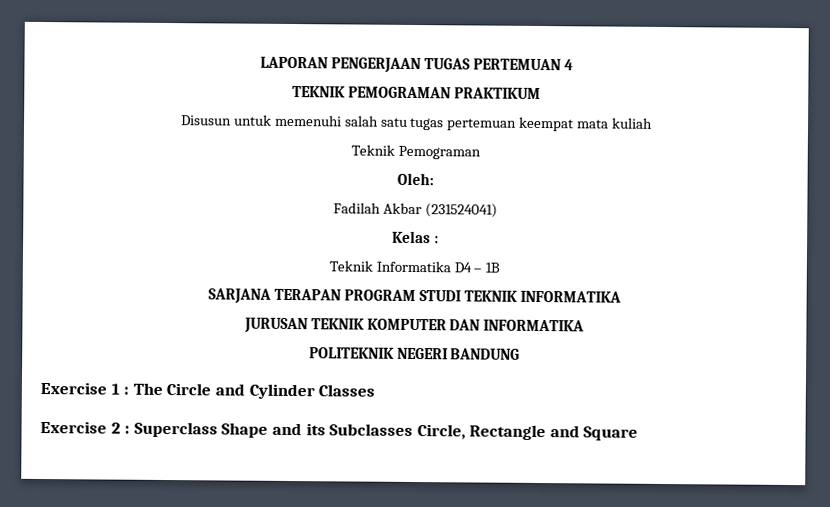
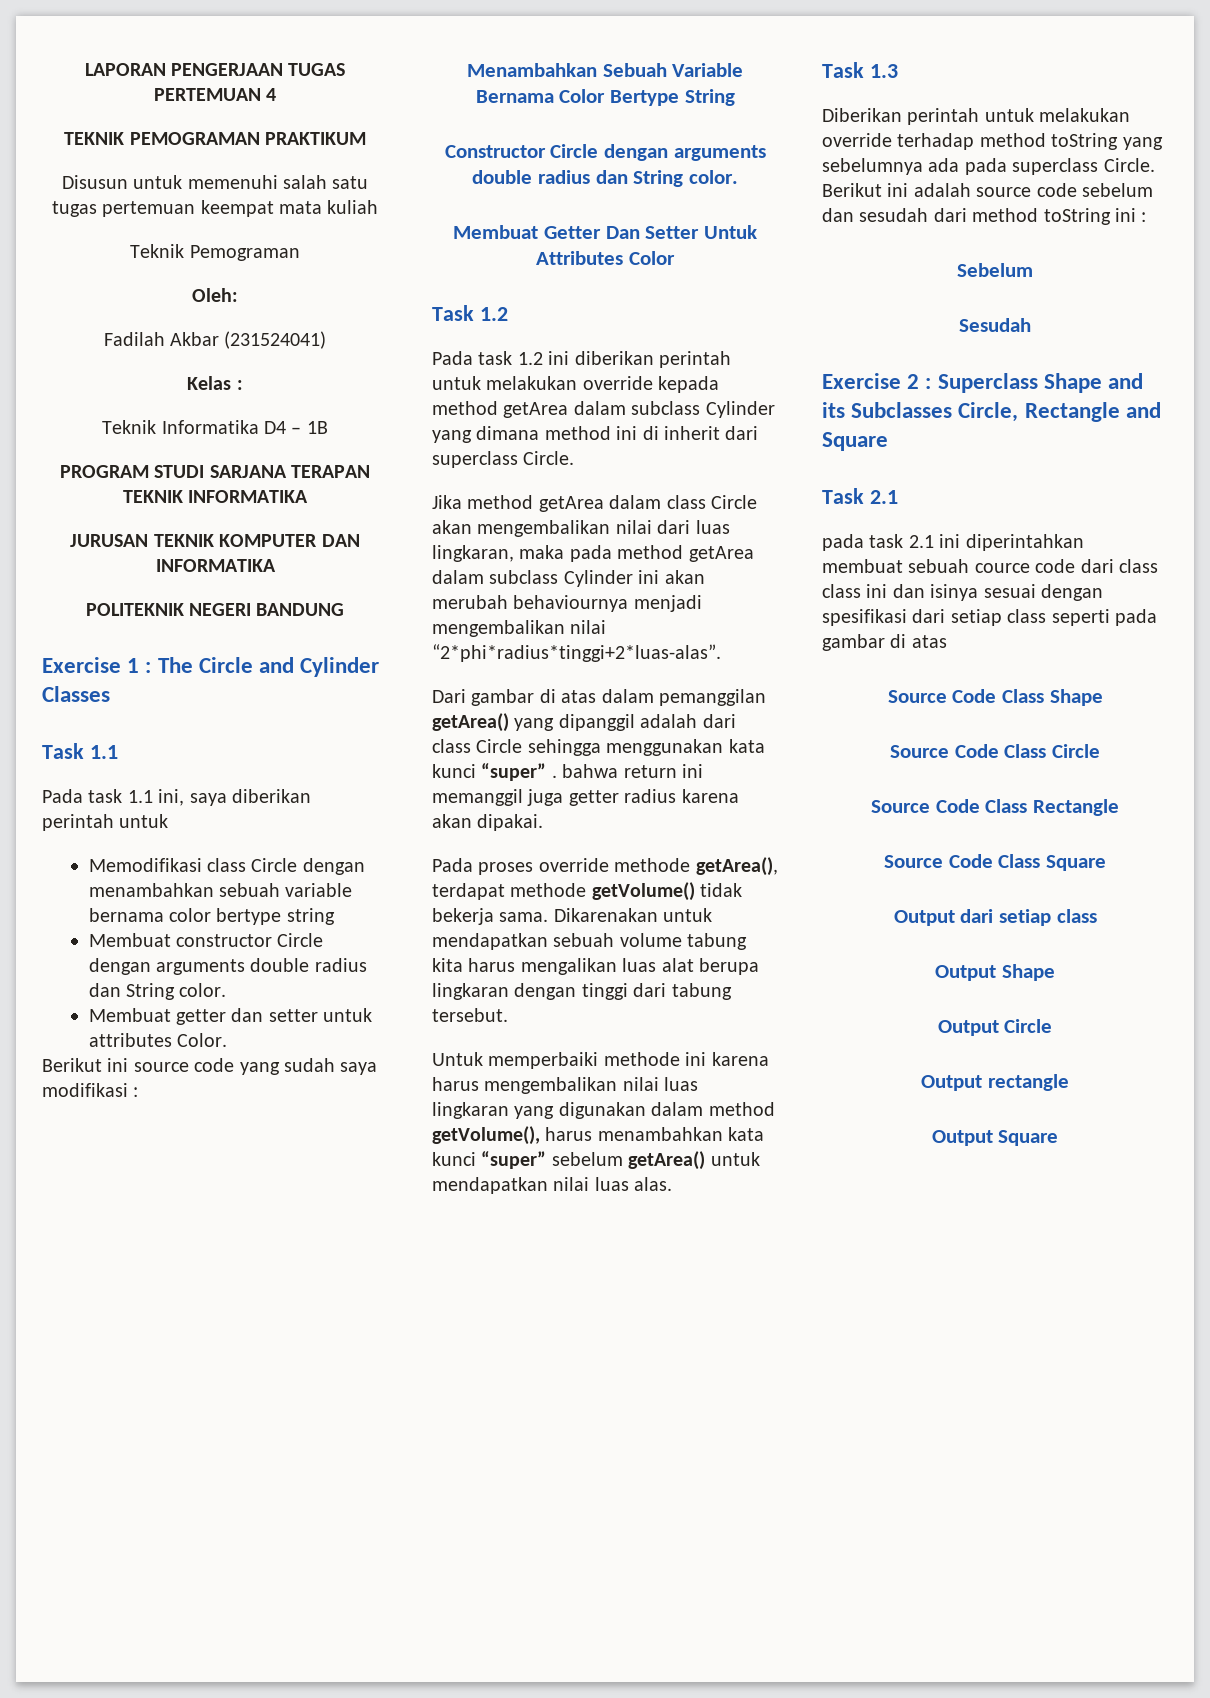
[208,288,461,304] SARJANA TERAPAN PROGRAM STUDI -> [59,465,371,478] PROGRAM STUDI SARJANA TERAPAN
(376, 390) none -> [42,743,118,759] [42,789,311,806] [42,814,169,831] [88,858,365,875] [88,883,353,897] [88,908,335,925] [88,933,324,947] [88,958,367,975] [88,983,227,1000] [88,1008,373,1025] [88,1033,228,1047] [42,1058,378,1075] [42,1083,139,1097] [466,63,744,77] [475,89,735,106] [444,144,766,161] [472,170,738,187] [453,225,757,239] [536,251,675,265] [432,305,508,321] [432,351,731,368] [432,376,720,393] [432,401,775,418] [432,426,759,443] [432,451,575,468] [432,495,757,512] [432,520,730,537] [432,545,754,562] [432,570,705,587] [432,595,702,612] [432,620,607,637] [432,644,721,662] [432,689,766,706] [432,713,736,732] [432,739,765,756] [432,763,703,781] [432,789,739,806] [432,814,544,831] [432,857,778,876] [432,882,743,901] [432,908,713,925] [432,933,748,950] [432,958,759,975] [432,983,732,1000] [432,1008,508,1022] [432,1052,769,1069] [432,1077,699,1094] [432,1102,775,1119] [432,1126,765,1145] [432,1151,760,1170] [432,1177,673,1194] [822,62,898,78] [822,108,1131,125] [822,133,1163,150] [822,158,1155,175] [822,183,1153,197] [822,208,1147,225] [957,263,1033,277] [959,318,1031,332] // Task 1.1 // Pada task 1.1 ini, saya diberikan perintah untuk // Memodifikasi class Circle dengan menambahkan sebuah variable bernama color bertype string // Membuat constructor Circle dengan arguments double radius dan String color. // Membuat getter dan setter untuk attributes Color. // Berikut ini source code yang sudah saya modifikasi : // Menambahkan Sebuah Variable Bernama Color Bertype String // Constructor Circle dengan arguments double radius dan String color. // Membuat Getter Dan Setter Untuk Attributes Color // Task 1.2 // Pada task 1.2 ini diberikan perintah untuk melakukan override kepada method getArea dalam subclass Cylinder yang dimana method ini di inherit dari superclass Circle. // Jika method getArea dalam class Circle akan mengembalikan nilai dari luas lingkaran, maka pada method getArea dalam subclass Cylinder ini akan merubah behaviournya menjadi mengembalikan nilai “2*phi*radius*tinggi+2*luas-alas”. // Dari gambar di atas dalam pemanggilan getArea() yang dipanggil adalah dari class Circle sehingga menggunakan kata kunci “super” . bahwa return ini memanggil juga getter radius karena akan dipakai. // Pada proses override methode getArea(), terdapat methode getVolume() tidak bekerja sama. Dikarenakan untuk mendapatkan sebuah volume tabung kita harus mengalikan luas alat berupa lingkaran dengan tinggi dari tabung tersebut. // Untuk memperbaiki methode ini karena harus mengembalikan nilai luas lingkaran yang digunakan dalam method getVolume(), harus menambahkan kata kunci “super” sebelum getArea() untuk mendapatkan nilai luas alas. // Task 1.3 // Diberikan perintah untuk melakukan override terhadap method toString yang sebelumnya ada pada superclass Circle. Berikut ini adalah source code sebelum dan sesudah dari method toString ini : // Sebelum // Sesudah
(639, 433) none -> [822,488,898,504] [822,534,1084,551] [822,559,1158,573] [822,584,1103,601] [822,609,1157,626] [822,634,947,651] [887,689,1103,706] [889,744,1101,758] [870,799,1120,816] [883,854,1107,871] [893,909,1097,926] [935,964,1055,981] [937,1019,1053,1036] [921,1074,1069,1091] [931,1130,1059,1146] // Task 2.1 // pada task 2.1 ini diperintahkan membuat sebuah cource code dari class class ini dan isinya sesuai dengan spesifikasi dari setiap class seperti pada gambar di atas // Source Code Class Shape // Source Code Class Circle // Source Code Class Rectangle // Source Code Class Square // Output dari setiap class // Output Shape // Output Circle // Output rectangle // Output Square

